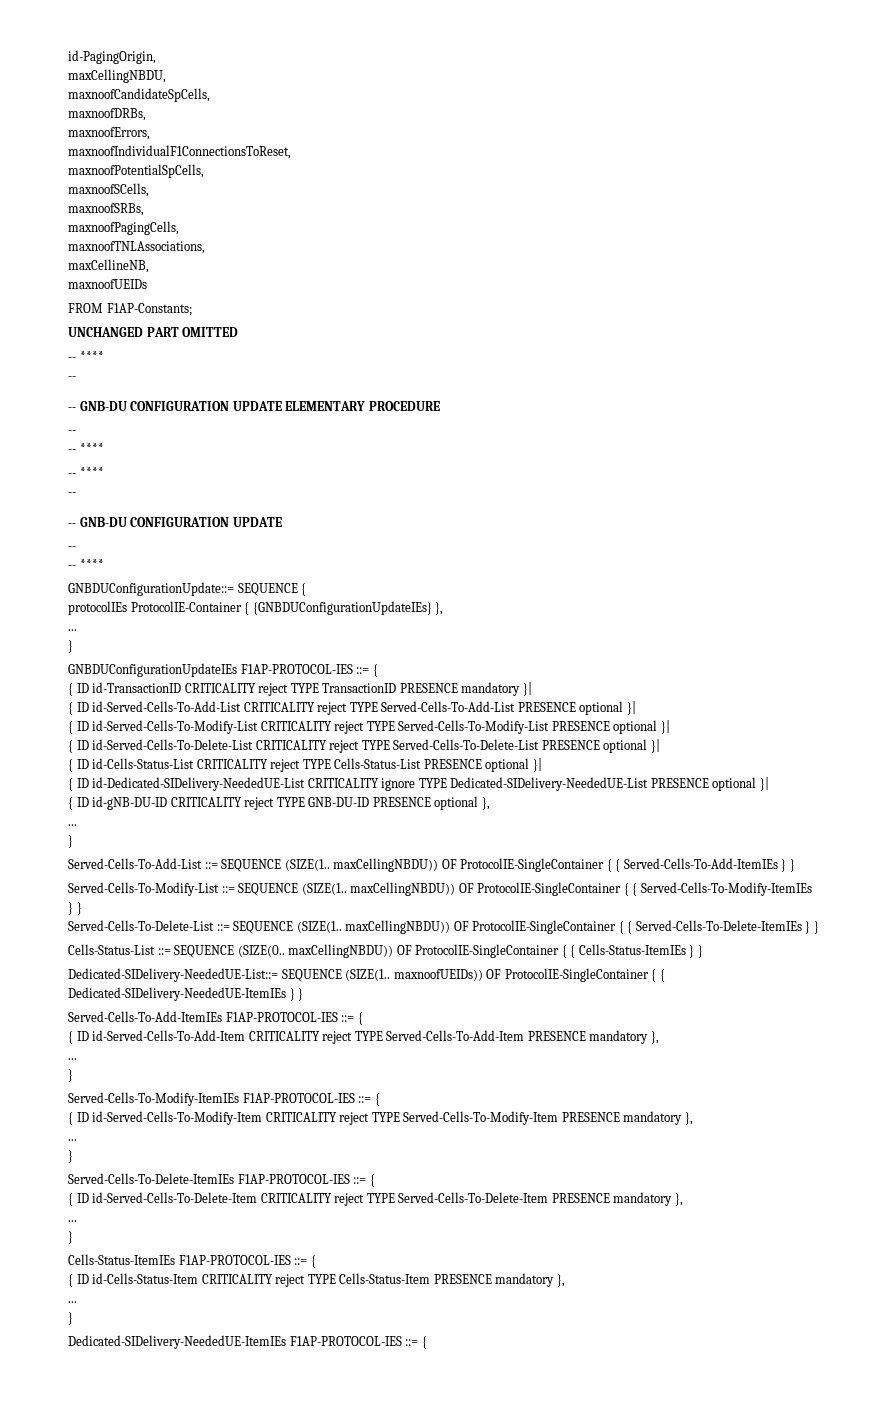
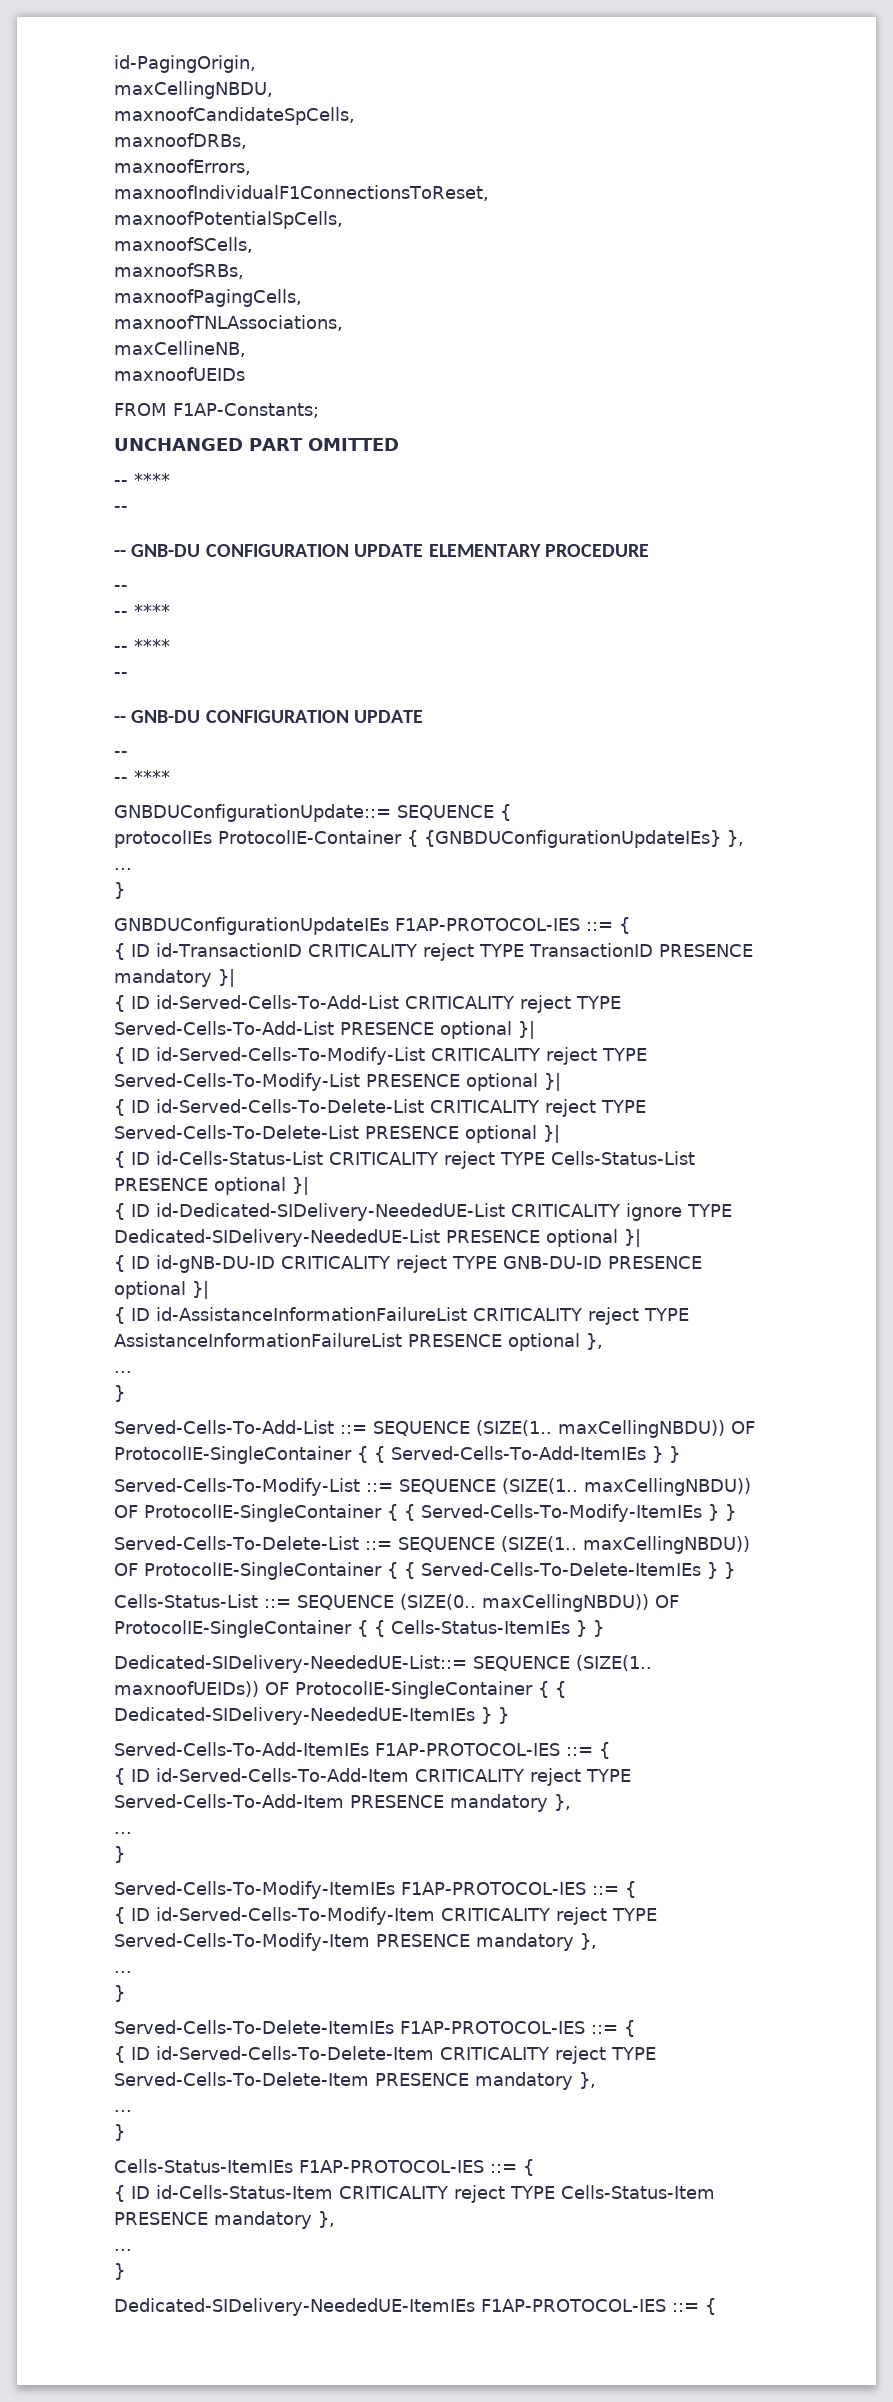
(479, 803) none -> [192,1281,209,1299] [114,1307,689,1325] [114,1333,580,1351] }| // { ID id-AssistanceInformationFailureList CRITICALITY reject TYPE AssistanceInformationFailureList PRESENCE optional

